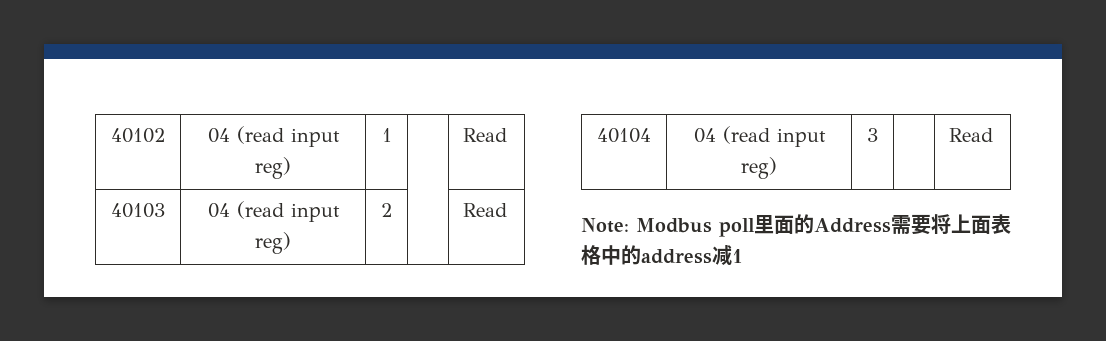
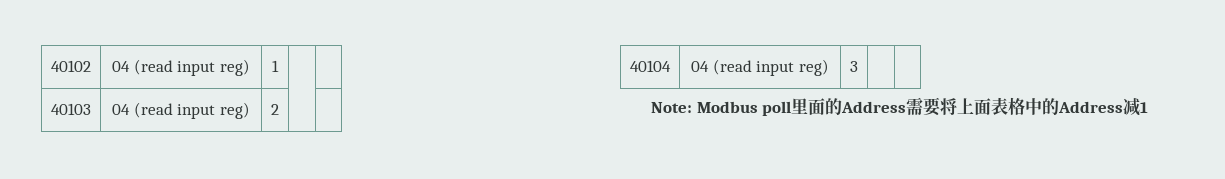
[463,128,508,142] Read -> (279, 66) none
[463,203,508,217] Read -> (279, 109) none
[949,128,994,142] Read -> (858, 66) none
[641,249,712,264] address -> [1058,101,1124,113] Address

